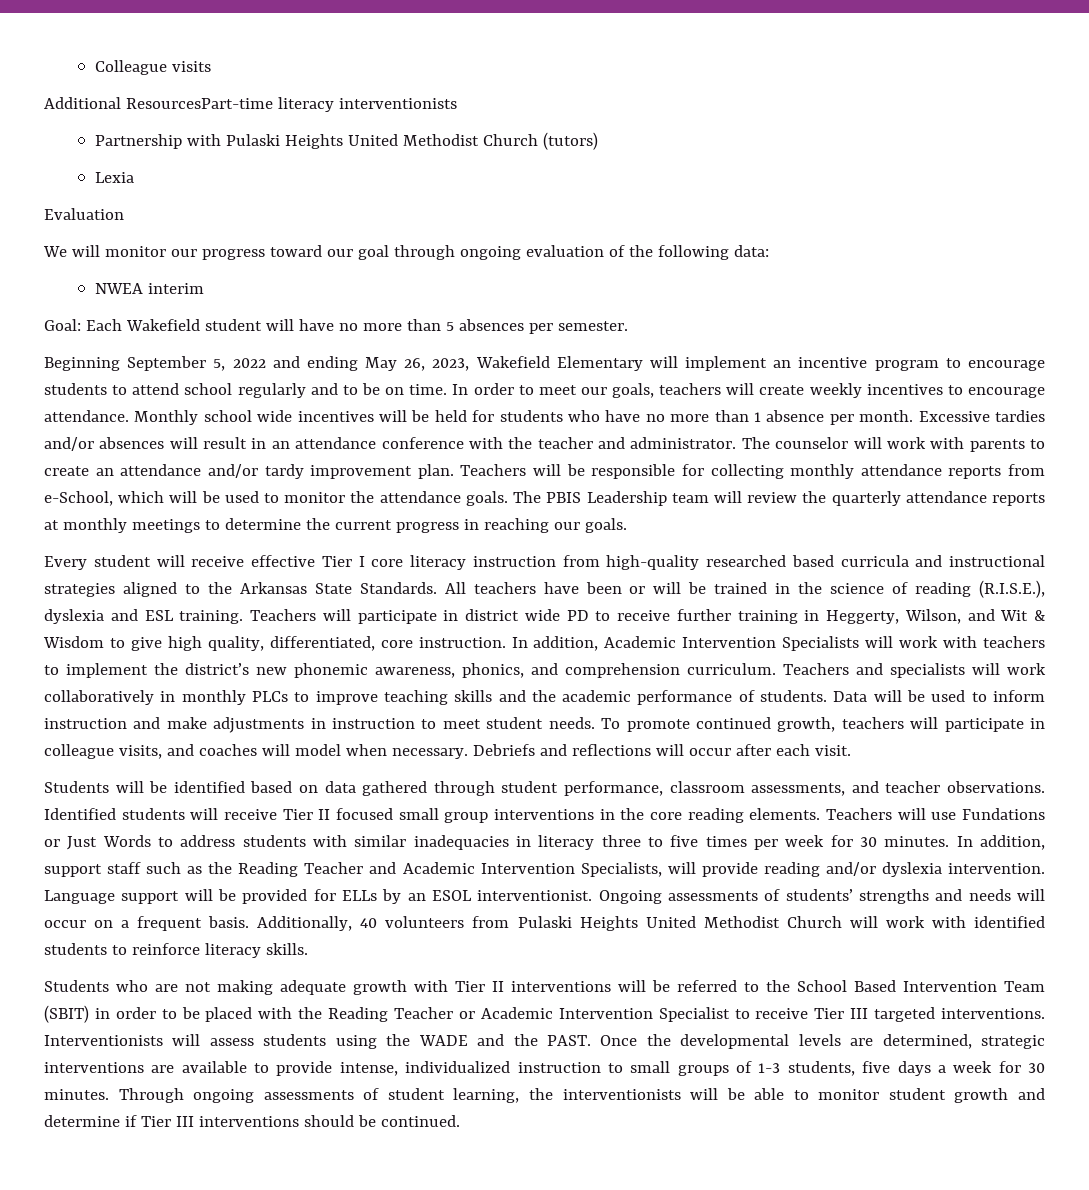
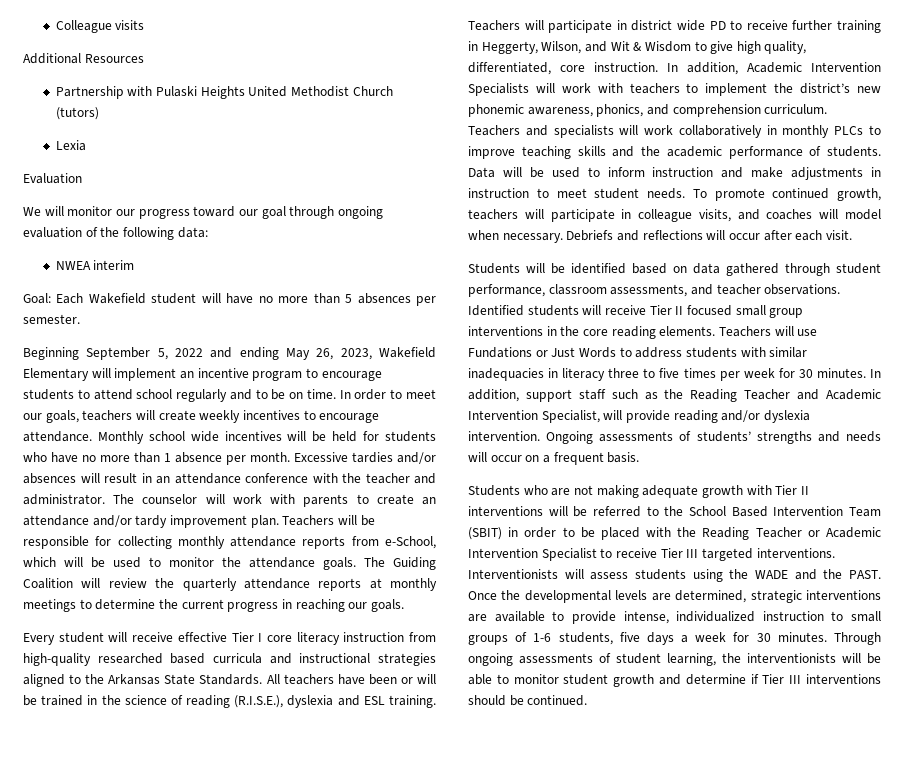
[125,97,457,112] ResourcesPart-time literacy interventionists -> [84,54,144,63] Resources
[546,491,709,506] PBIS Leadership team -> [393,557,436,570] [23,578,73,589] Guiding Coalition
[580,862,662,877] Specialists, -> [541,410,600,423] Specialist,
[44,889,593,904] Language support will be provided for ELLs by an ESOL interventionist. -> (540, 436) none
[257,916,1045,931] [44,943,308,958] Additionally, 40 volunteers from Pulaski Heights United Methodist Church will work with identified students to reinforce literacy skills. -> (640, 457) none
[758,1063,781,1073] 1-3 -> [533,633,552,642] 1-6

